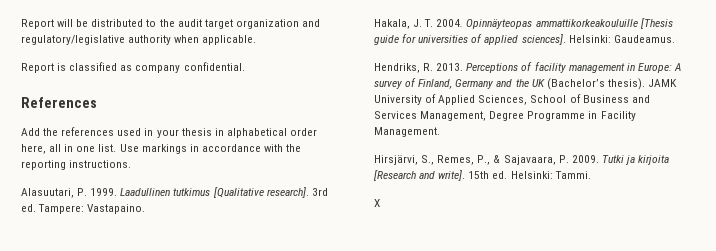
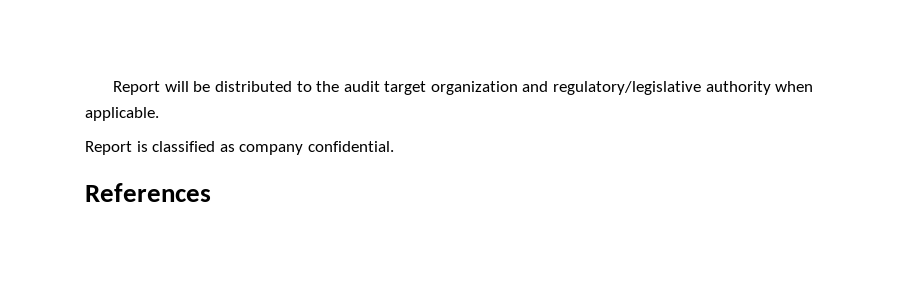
[21,127,317,138] [21,144,302,154] [21,160,132,170] [21,187,328,198] [21,204,146,214] [374,18,673,29] [374,34,675,45] [374,62,681,73] [374,78,677,90] [374,94,650,105] [374,111,636,121] [374,127,440,137] [374,155,670,165] [373,170,591,181] [374,199,380,207] // Add the references used in your thesis in alphabetical order here, all in one list. Use markings in accordance with the reporting instructions. // Alasuutari, P. 1999. Laadullinen tutkimus [Qualitative research]. 3rd ed. Tampere: Vastapaino. // Hakala, J. T. 2004. Opinnäyteopas ammattikorkeakouluille [Thesis guide for universities of applied sciences]. Helsinki: Gaudeamus. // Hendriks, R. 2013. Perceptions of facility management in Europe: A survey of Finland, Germany and the UK (Bachelor’s thesis). JAMK University of Applied Sciences, School of Business and Services Management, Degree Programme in Facility Management. // Hirsjärvi, S., Remes, P., & Sajavaara, P. 2009. Tutki ja kirjoita [Research and write]. 15th ed. Helsinki: Tammi. // X -> (211, 192) none

